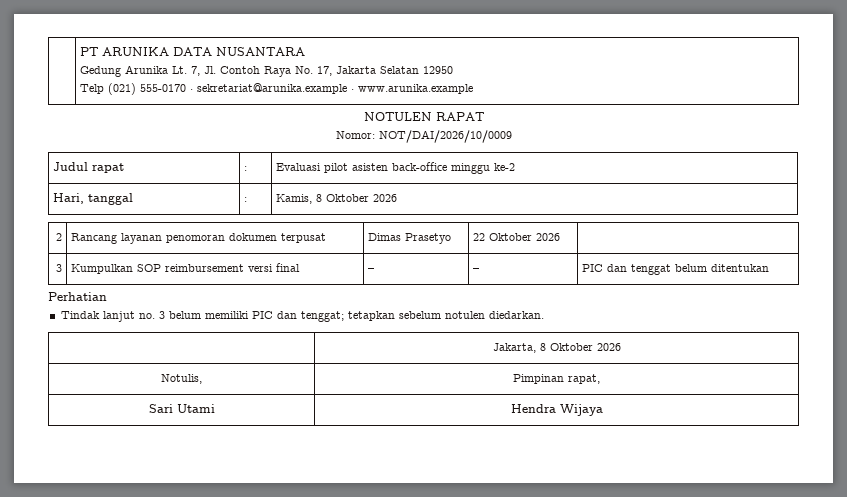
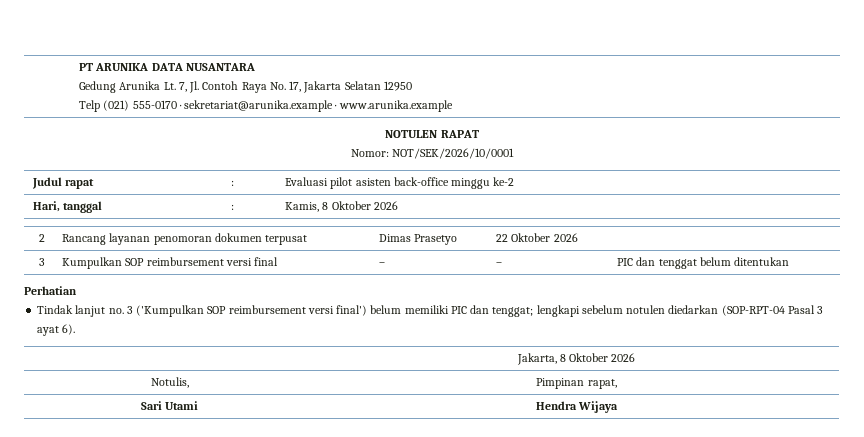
[378,130,512,143] NOT/DAI/2026/10/0009 -> [392,148,515,159] NOT/SEK/2026/10/0001
(165, 315) none -> [136,305,368,317] ('Kumpulkan SOP reimbursement versi final')
[347,311,395,321] tetapkan -> [536,305,580,317] lengkapi
[488,311,544,319] diedarkan. -> [668,305,824,316] [37,324,76,336] diedarkan (SOP-RPT-04 Pasal 3 ayat 6).

